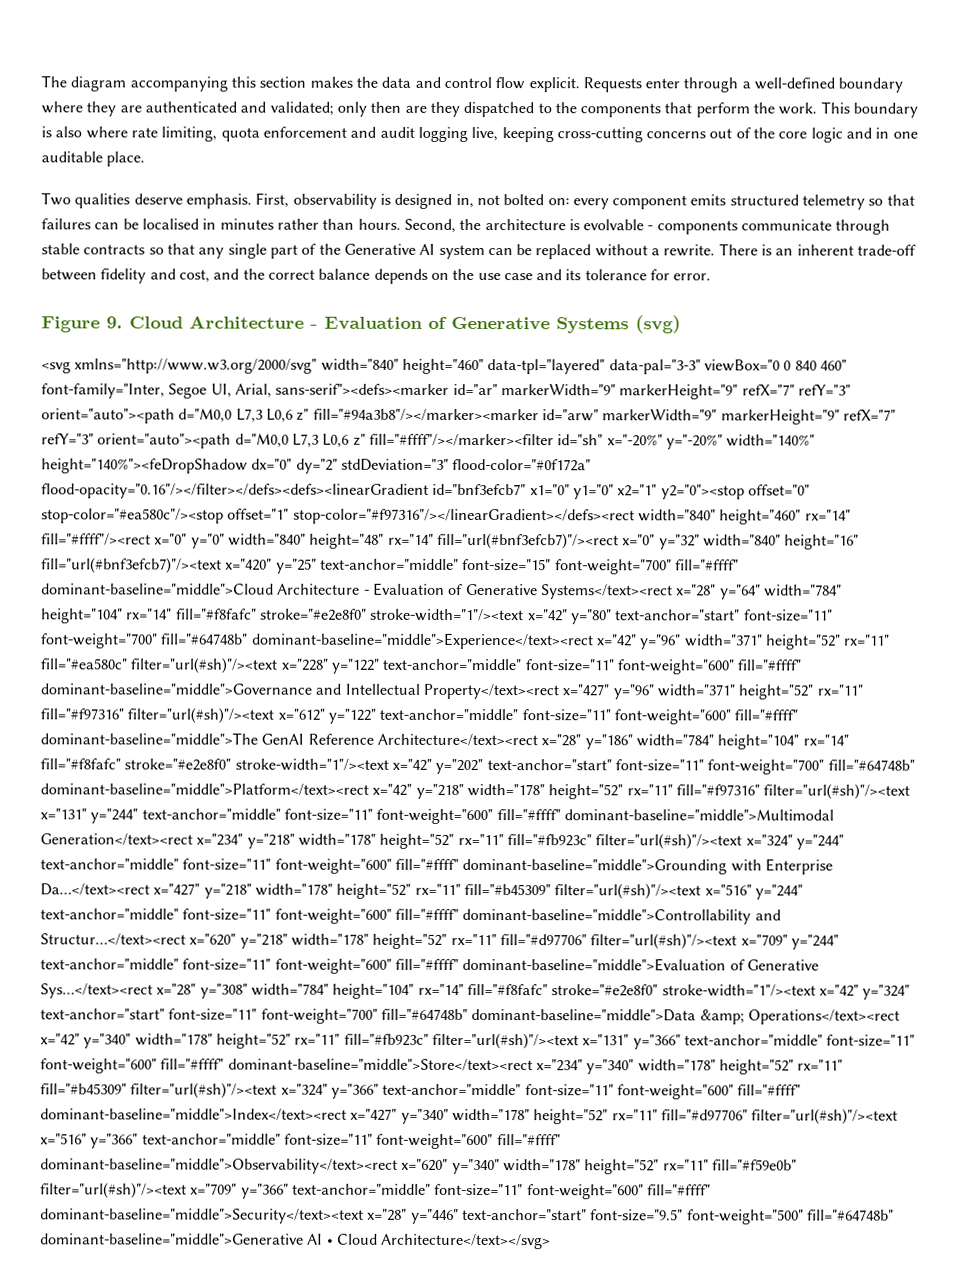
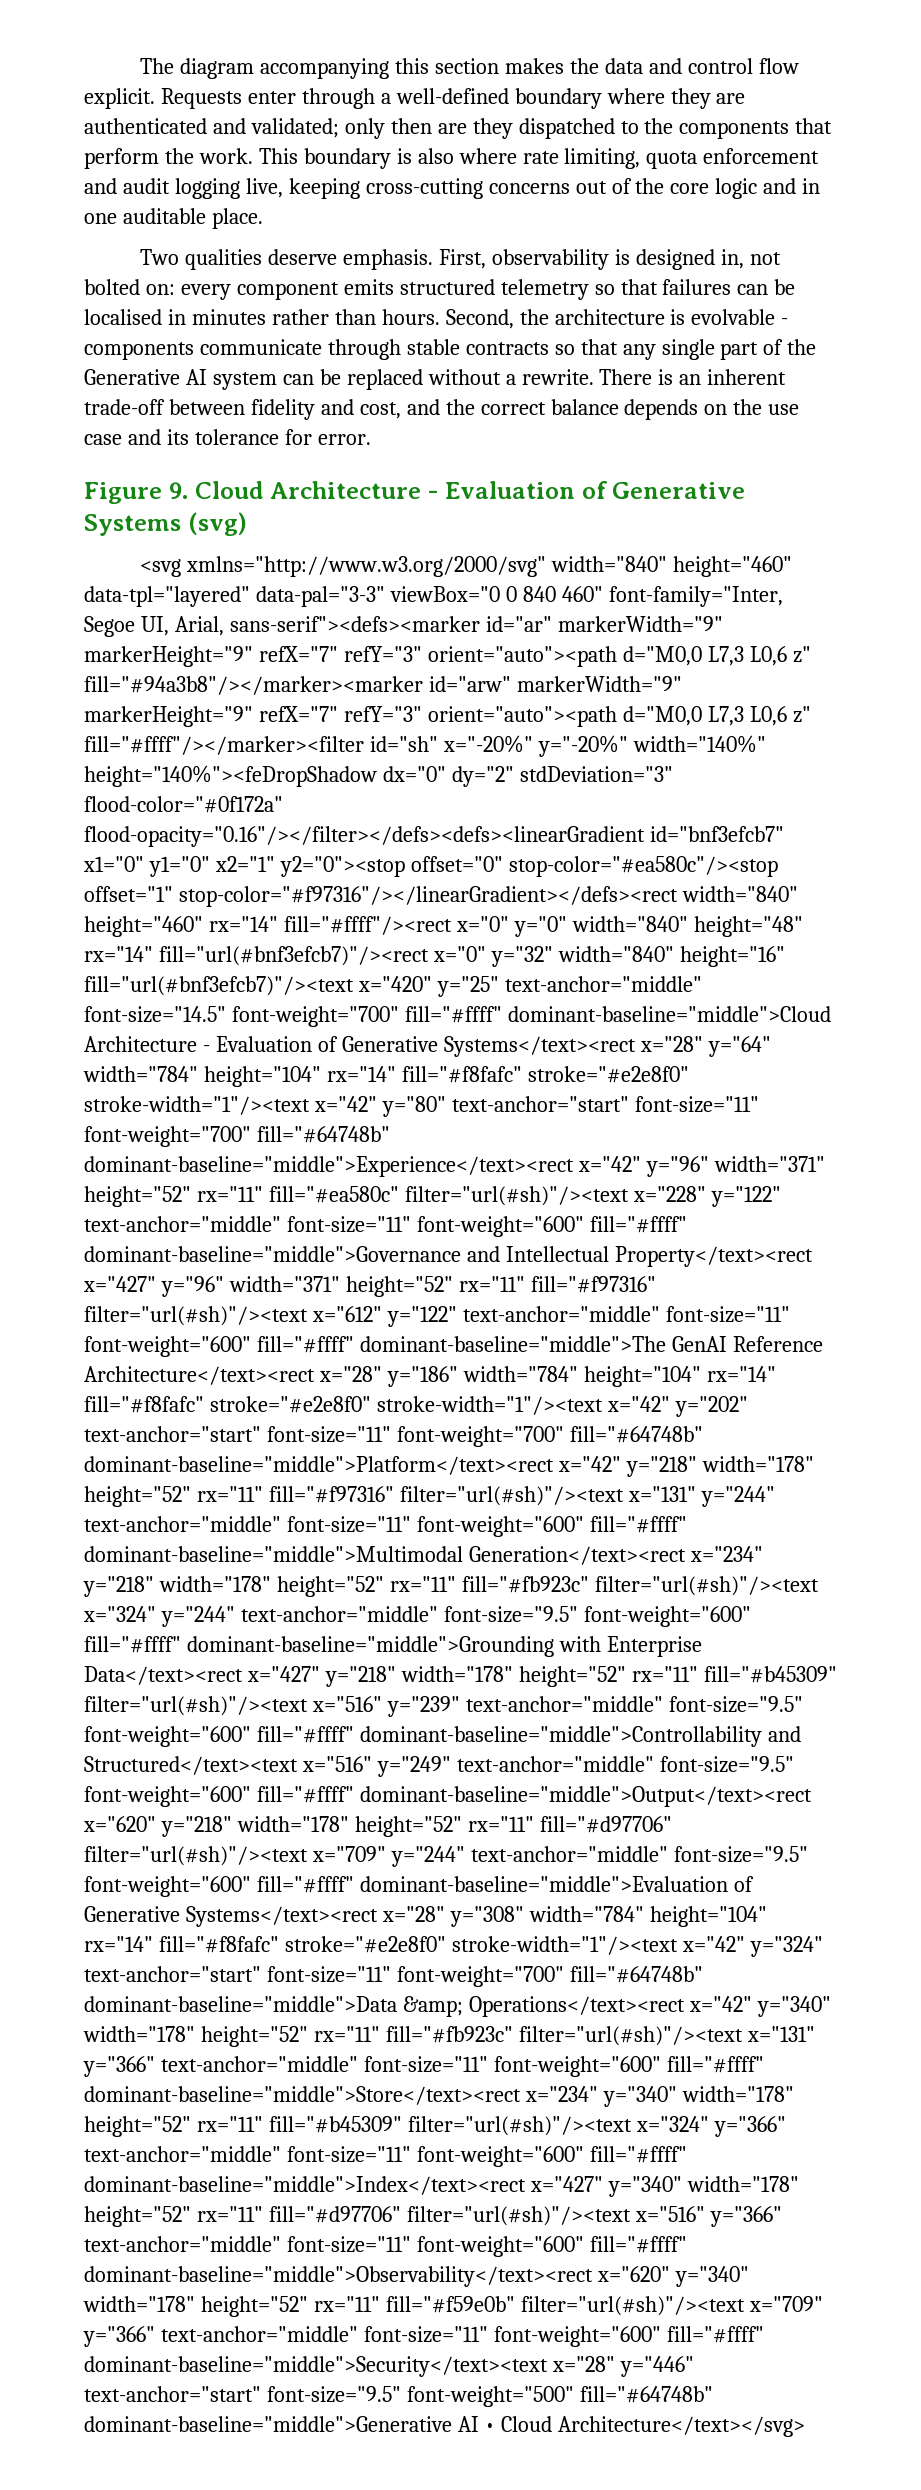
[462,558,552,572] font-size="15" -> [84,1006,226,1023] font-size="14.5"
[182,858,272,871] font-size="11" -> [443,1606,578,1623] font-size="9.5"
[40,883,150,896] Da…</text><rect -> [84,1666,243,1685] Data</text><rect
[754,884,803,900] [40,908,272,921] y="244" text-anchor="middle" font-size="11" -> [386,1696,803,1717] y="239" text-anchor="middle" font-size="9.5"
[40,933,186,946] Structur…</text><rect -> [84,1756,794,1777] [84,1786,812,1807] Structured</text><text x="516" y="249" text-anchor="middle" font-size="9.5" font-weight="600" fill="#ffff" dominant-baseline="middle">Output</text><rect
[182,958,272,971] font-size="11" -> [673,1846,808,1863] font-size="9.5"
[40,983,153,999] Sys…</text><rect -> [185,1906,378,1927] Systems</text><rect

